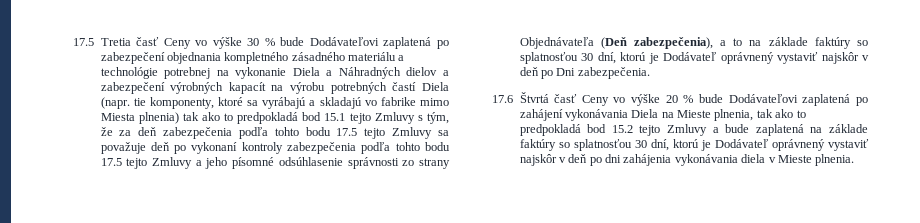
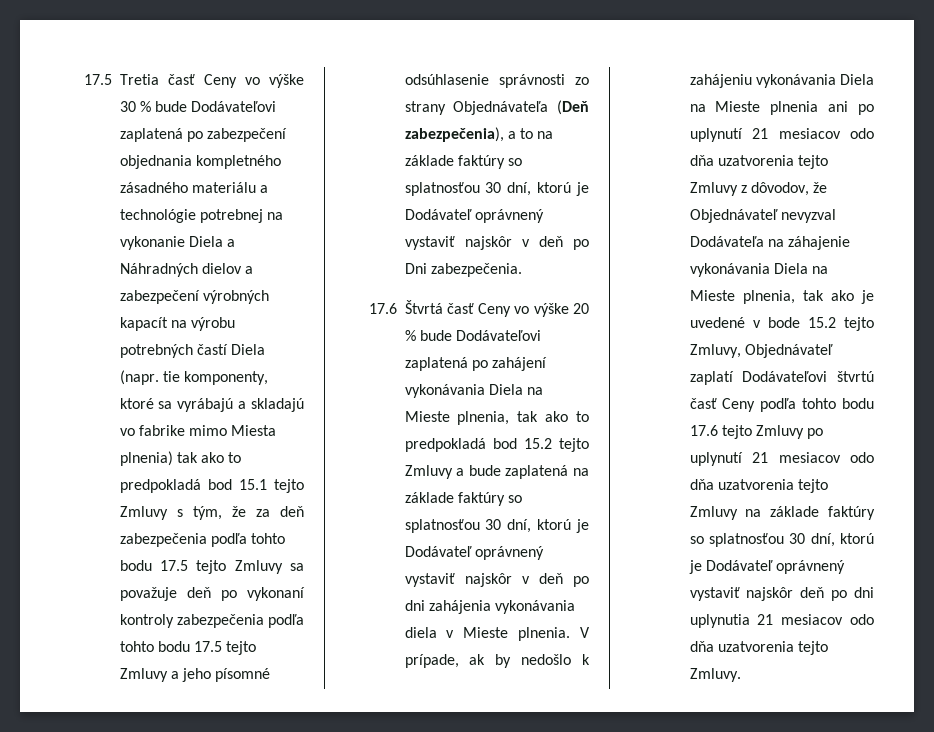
(855, 160) none -> [580,627,590,638] [404,654,590,668] [689,74,874,88] [689,101,874,115] [689,128,874,142] [689,155,828,169] [689,182,828,196] [689,209,836,223] [689,236,850,250] [689,263,828,277] [689,290,874,304] [689,317,874,331] [689,344,833,358] [689,371,874,385] [689,398,874,412] [689,425,824,439] [689,452,874,466] [689,479,828,493] [689,506,875,520] [689,533,874,547] [688,560,845,574] [689,587,874,601] [689,614,874,628] [689,641,828,655] [689,668,741,682] V prípade, ak by nedošlo k zahájeniu vykonávania Diela na Mieste plnenia ani po uplynutí 21 mesiacov odo dňa uzatvorenia tejto Zmluvy z dôvodov, že Objednávateľ nevyzval Dodávateľa na záhajenie vykonávania Diela na Mieste plnenia, tak ako je uvedené v bode 15.2 tejto Zmluvy, Objednávateľ zaplatí Dodávateľovi štvrtú časť Ceny podľa tohto bodu 17.6 tejto Zmluvy po uplynutí 21 mesiacov odo dňa uzatvorenia tejto Zmluvy na základe faktúry so splatnosťou 30 dní, ktorú je Dodávateľ oprávnený vystaviť najskôr deň po dni uplynutia 21 mesiacov odo dňa uzatvorenia tejto Zmluvy.

